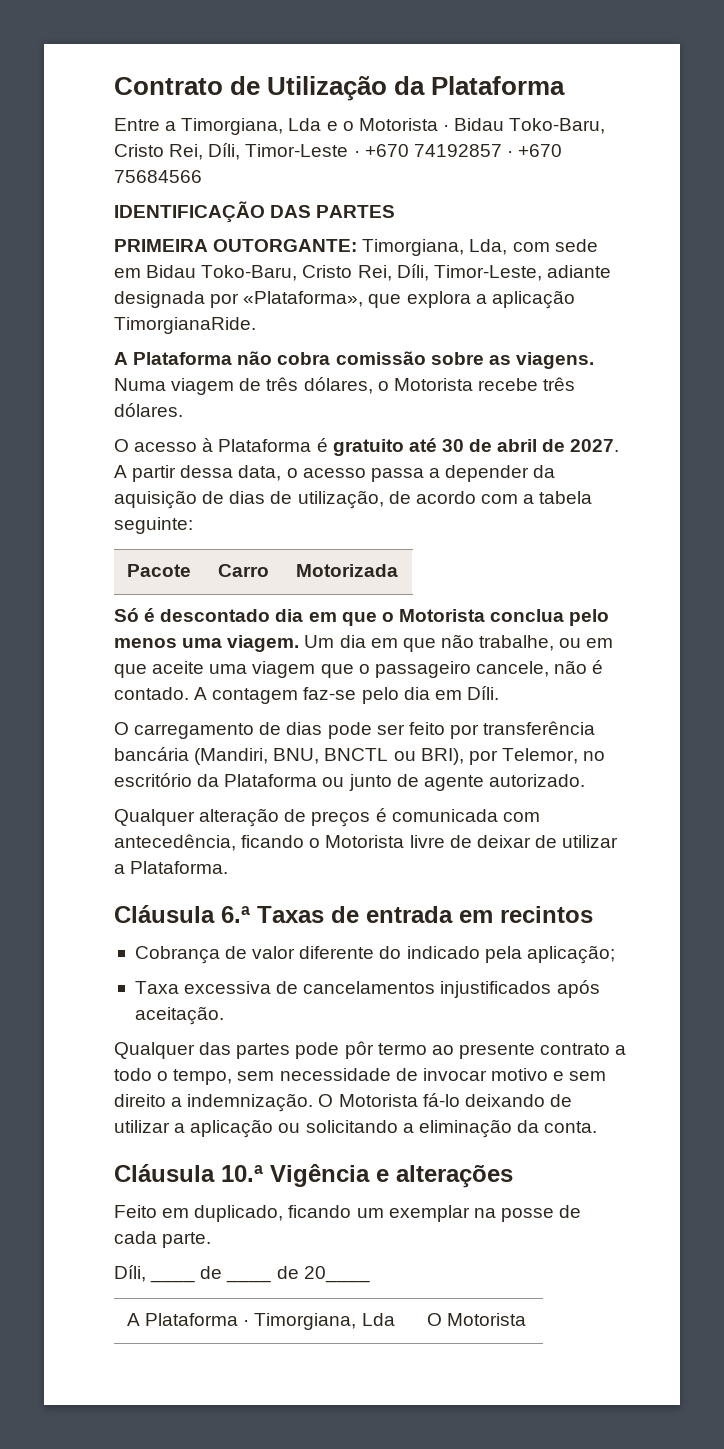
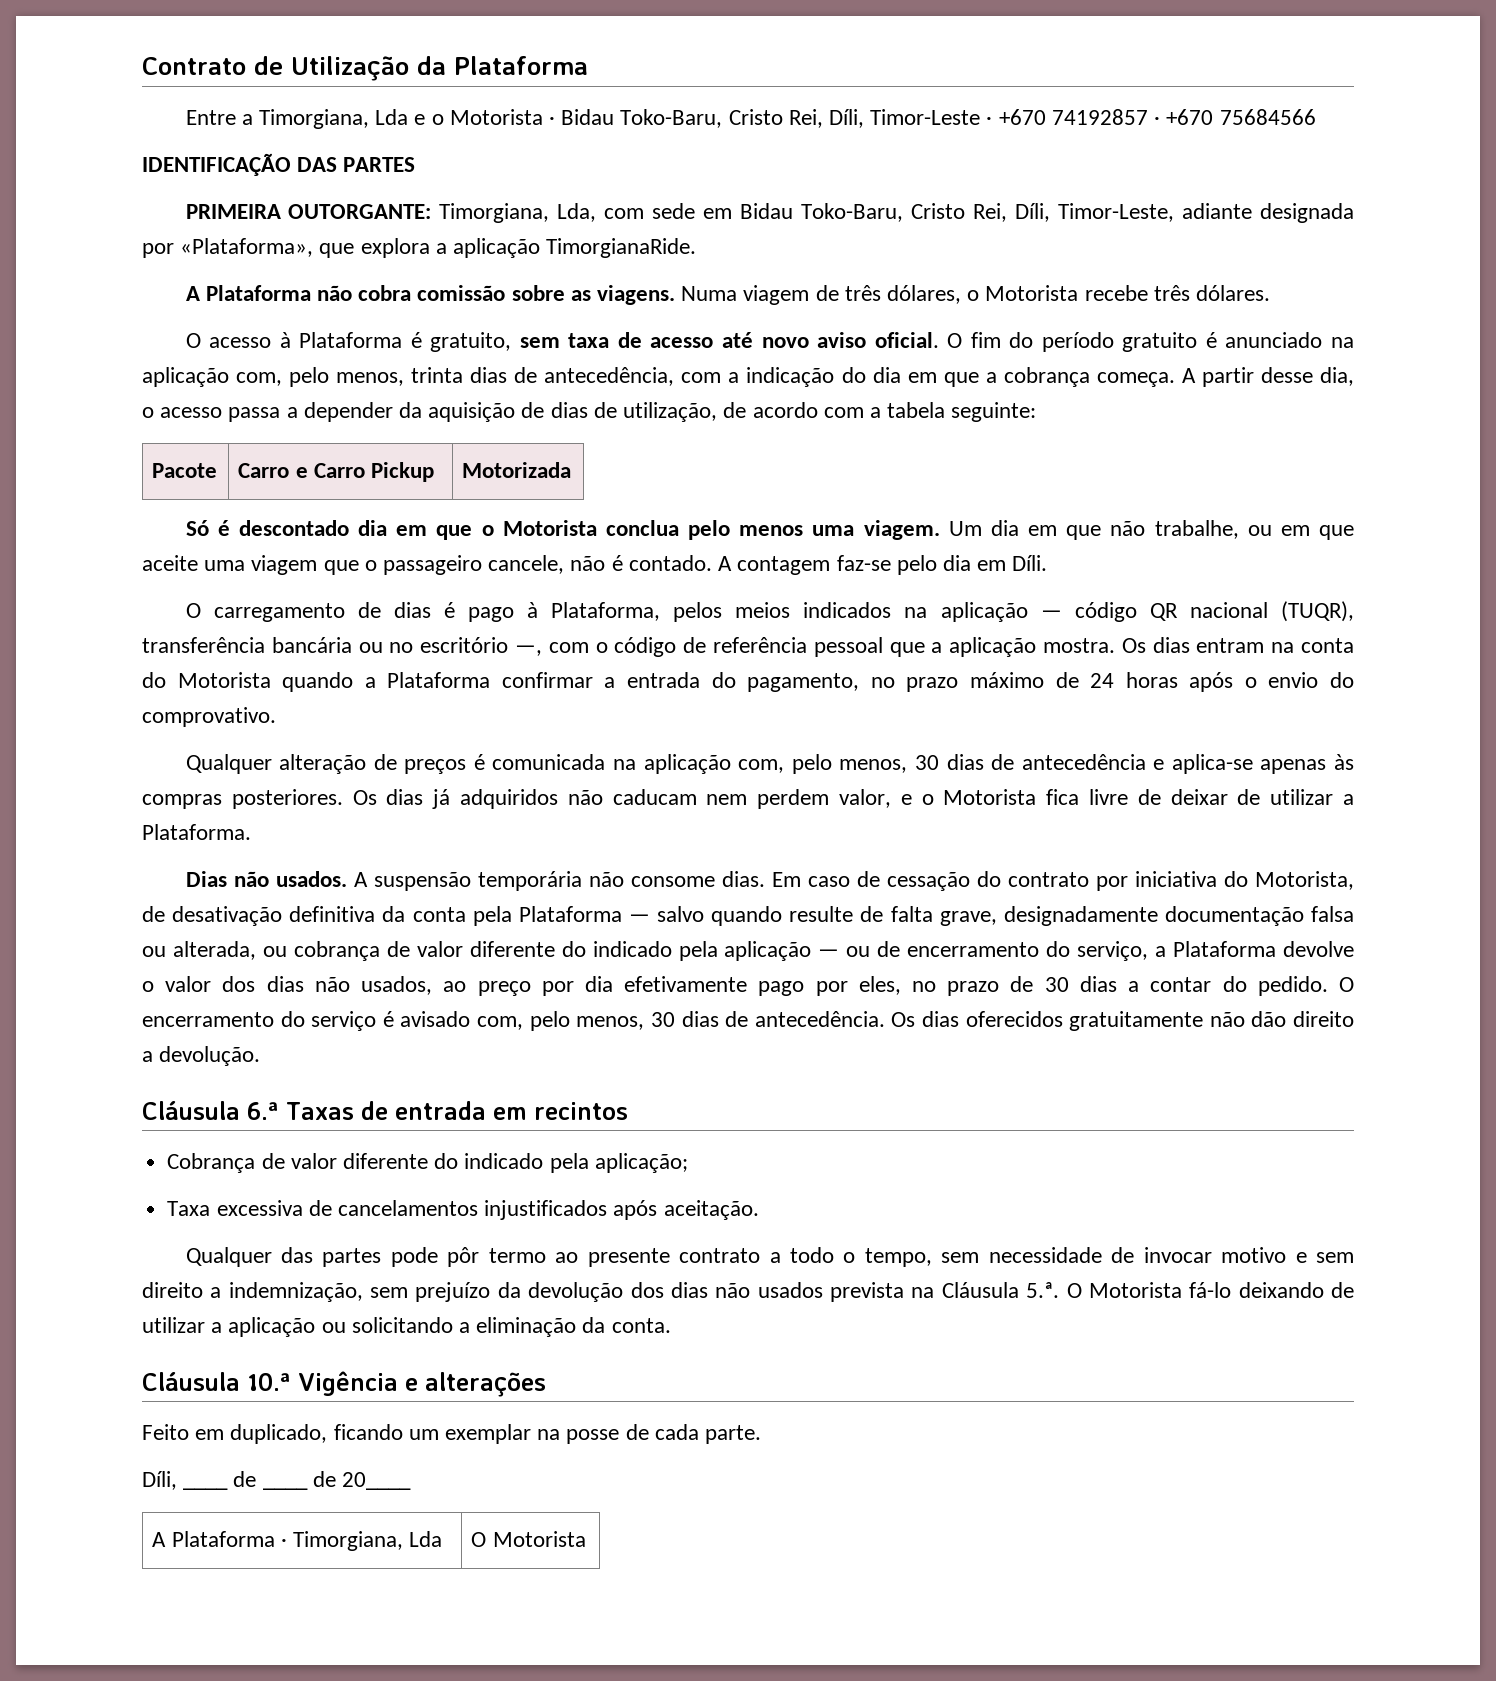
[332,438,620,456] [114,465,282,482] gratuito até 30 de abril de 2027. A partir dessa data, -> [430,332,1354,352] [142,367,1354,387] gratuito, sem taxa de acesso até novo aviso oficial. O fim do período gratuito é anunciado na aplicação com, pelo menos, trinta dias de antecedência, com a indicação do dia em que a cobrança começa. A partir desse dia,
(270, 570) none -> [295,462,435,482] e Carro Pickup
[327,721,596,739] [114,747,606,765] [114,773,585,791] pode ser feito por transferência bancária (Mandiri, BNU, BNCTL ou BRI), por Telemor, no escritório da Plataforma ou junto de agente autorizado. -> [443,601,1354,622] [142,637,1354,657] [142,672,1354,692] [142,707,276,727] é pago à Plataforma, pelos meios indicados na aplicação — código QR nacional (TUQR), transferência bancária ou no escritório —, com o código de referência pessoal que a aplicação mostra. Os dias entram na conta do Motorista quando a Plataforma confirmar a entrada do pagamento, no prazo máximo de 24 horas após o envio do comprovativo.
[502,812,540,822] [114,834,405,851] com antecedência, ficando o Motorista -> [613,754,1355,774] [142,789,1080,809] na aplicação com, pelo menos, 30 dias de antecedência e aplica-se apenas às compras posteriores. Os dias já adquiridos não caducam nem perdem valor, e o Motorista fica
(229, 867) none -> [185,871,1354,891] [142,906,1354,926] [142,941,1354,961] [142,976,1355,996] [142,1011,1354,1031] [142,1046,261,1066] // Dias não usados. A suspensão temporária não consome dias. Em caso de cessação do contrato por iniciativa do Motorista, de desativação definitiva da conta pela Plataforma — salvo quando resulte de falta grave, designadamente documentação falsa ou alterada, ou cobrança de valor diferente do indicado pela aplicação — ou de encerramento do serviço, a Plataforma devolve o valor dos dias não usados, ao preço por dia efetivamente pago por eles, no prazo de 30 dias a contar do pedido. O encerramento do serviço é avisado com, pelo menos, 30 dias de antecedência. Os dias oferecidos gratuitamente não dão direito a devolução.
[187,1093,314,1112] indemnização. -> [228,1282,1060,1302] indemnização, sem prejuízo da devolução dos dias não usados prevista na Cláusula 5.ª.

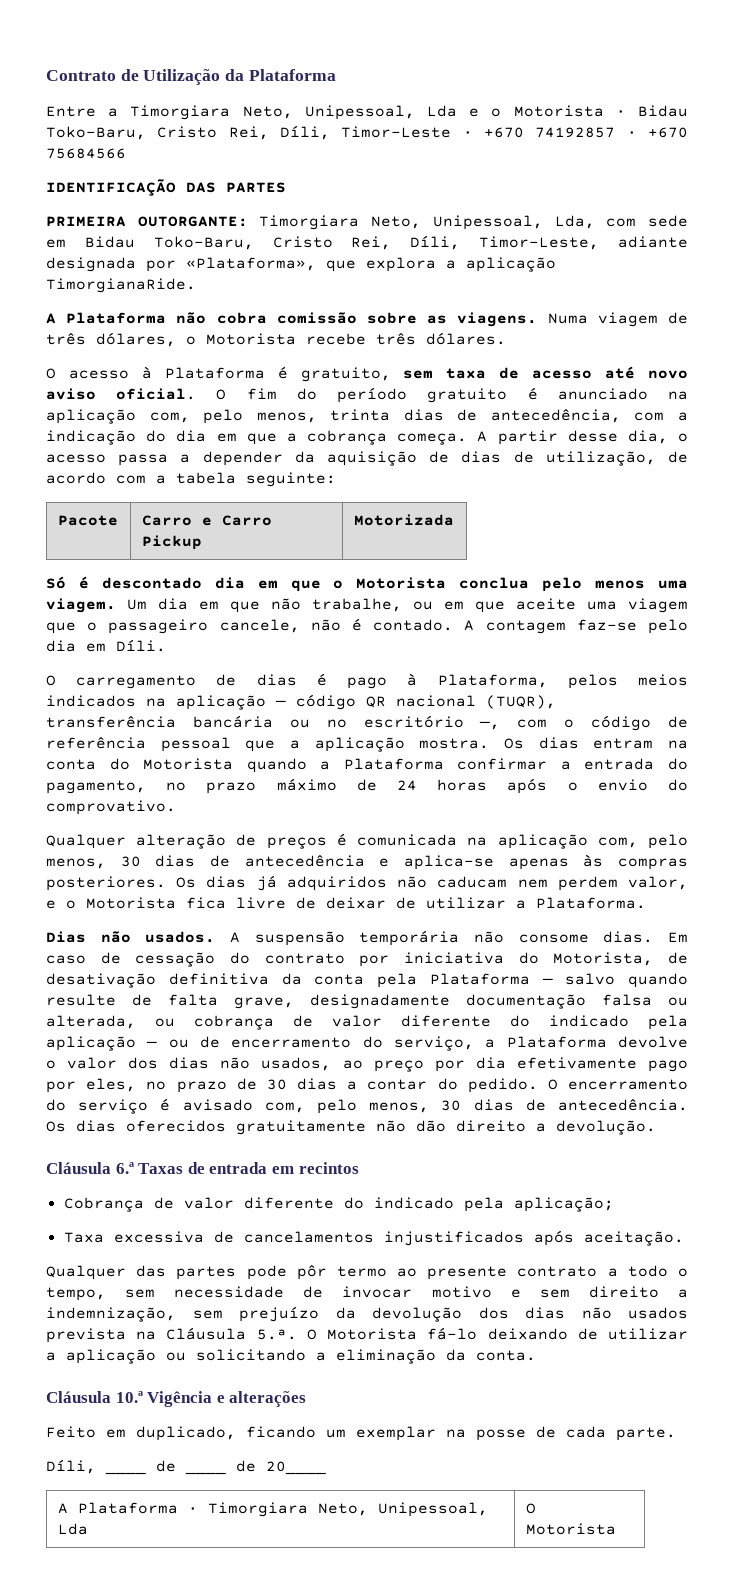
[258,109,369,129] Timorgiana, -> [130,105,415,120] Timorgiara Neto, Unipessoal,
[439,203,550,223] Timorgiana, -> [259,215,543,230] Timorgiara Neto, Unipessoal,
[293,1531,404,1551] Timorgiana, -> [207,1502,488,1517] Timorgiara Neto, Unipessoal,

